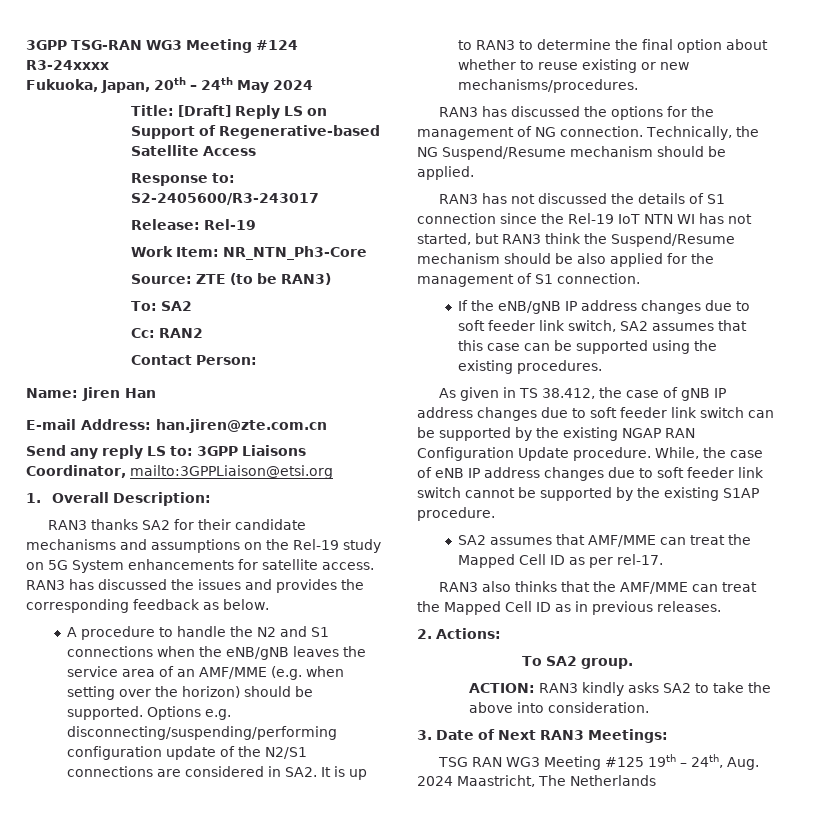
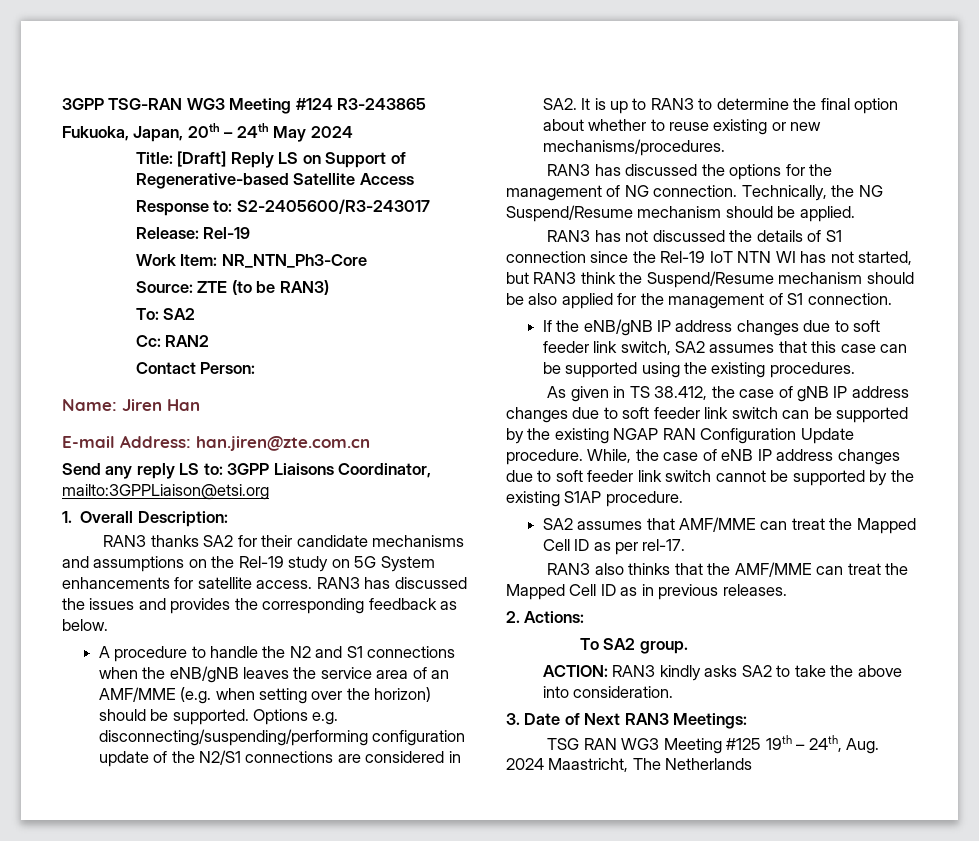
[26,60,109,70] R3-24xxxx -> [337,98,427,110] R3-243865

